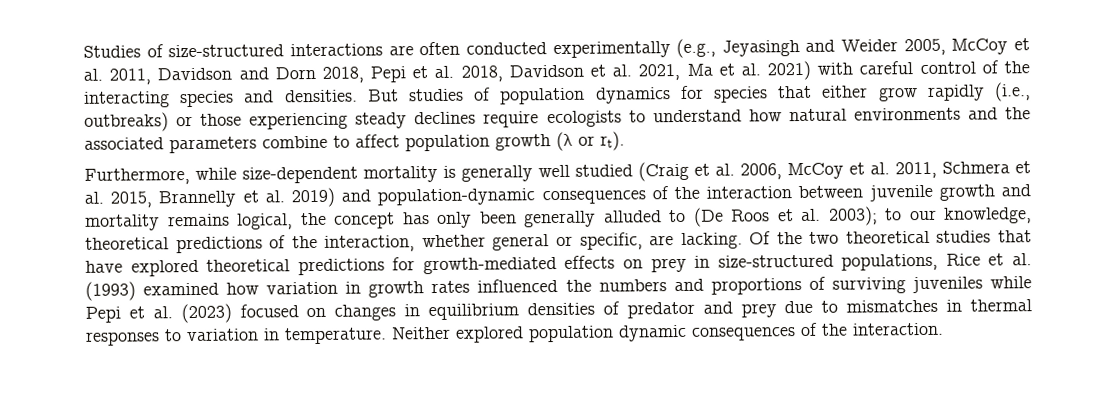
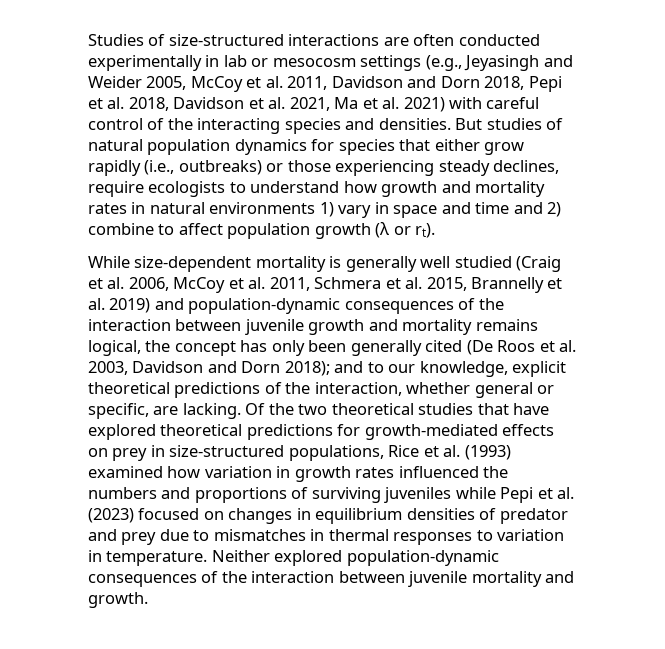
(671, 50) none -> [205,55,422,71] in lab or mesocosm settings
(492, 94) none -> [88,139,143,151] natural
[414,111,477,125] declines -> [493,160,560,174] declines,
[788,107,1031,122] [84,136,257,154] natural environments and the associated parameters -> [381,181,546,197] [88,202,562,218] growth and mortality rates in natural environments 1) vary in space and time and 2)
[84,167,237,185] Furthermore, while -> [88,256,130,268] While
[603,209,686,223] alluded to -> [425,340,463,352] cited
[827,206,878,226] 2003); -> [88,361,364,376] 2003, Davidson and Dorn 2018); and
(1032, 215) none -> [512,361,567,377] explicit
[528,322,944,343] population dynamic consequences of the interaction. -> [346,550,499,566] [88,571,575,587] [88,592,148,608] population-dynamic consequences of the interaction between juvenile mortality and growth.

